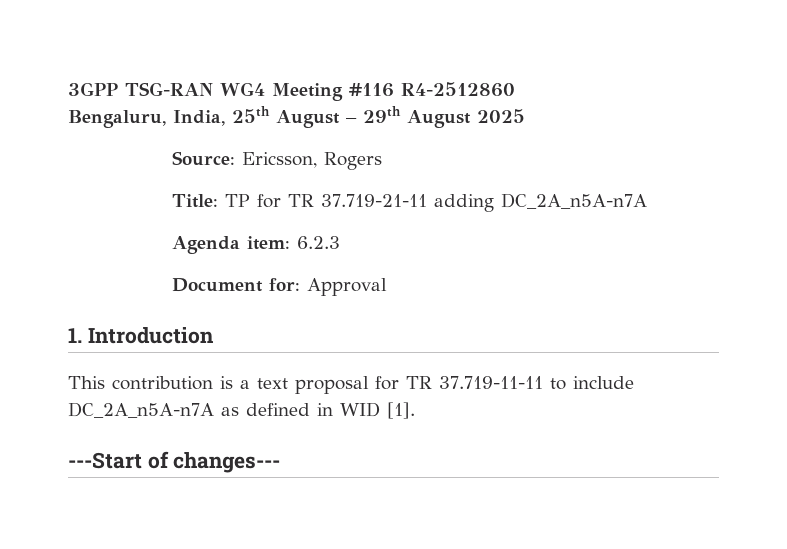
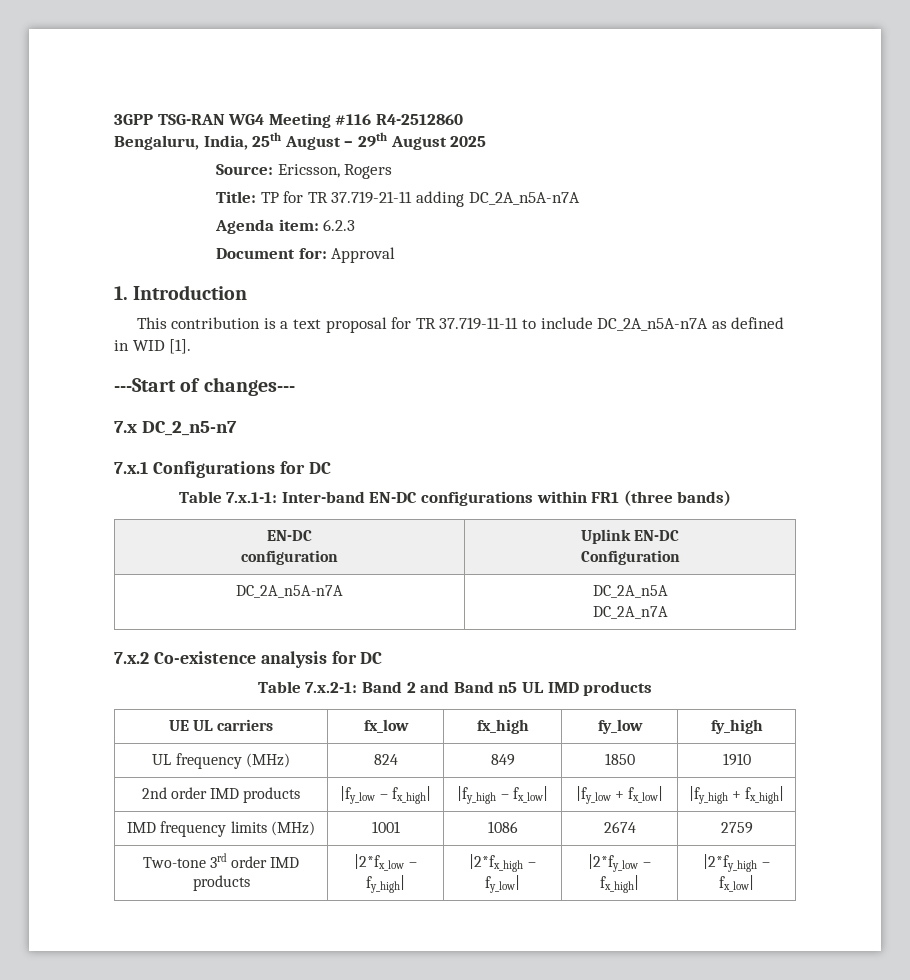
(281, 462) none -> [114,421,237,436] [114,461,331,478] [178,490,732,506] [267,530,312,541] [241,550,338,565] [580,529,680,544] [580,550,680,565] [236,585,343,598] [592,585,668,598] [592,606,668,619] [114,651,383,668] [257,681,653,696] [168,719,274,731] [363,719,409,733] [476,719,529,734] [597,719,643,734] [710,719,763,734] [152,753,290,769] [373,754,398,765] [490,754,515,766] [604,753,635,765] [722,753,751,766] [141,787,301,803] [340,786,431,804] [457,786,548,804] [575,786,664,804] [688,786,785,804] [127,821,315,837] [371,821,400,833] [487,821,518,833] [603,821,636,833] [720,822,753,834] [142,853,300,868] [192,875,250,891] [354,854,417,871] [366,875,405,893] [469,854,536,872] [485,875,520,893] [588,854,651,872] [600,875,639,893] [703,854,770,872] [719,875,754,892] // 7.x DC_2_n5-n7 // 7.x.1 Configurations for DC // Table 7.x.1-1: Inter-band EN-DC configurations within FR1 (three bands) // EN-DC // configuration | Uplink EN-DC // Configuration // DC_2A_n5A-n7A | DC_2A_n5A // DC_2A_n7A // 7.x.2 Co-existence analysis for DC // Table 7.x.2-1: Band 2 and Band n5 UL IMD products // UE UL carriers | fx_low | fx_high | fy_low | fy_high // UL frequency (MHz) | 824 | 849 | 1850 | 1910 // 2nd order IMD products | |fy_low – fx_high| | |fy_high – fx_low| | |fy_low + fx_low| | |fy_high + fx_high| // IMD frequency limits (MHz) | 1001 | 1086 | 2674 | 2759 // Two-tone 3rd order IMD products | |2*fx_low – fy_high| | |2*fx_high – fy_low| | |2*fy_low – fx_high| | |2*fy_high – fx_low|

